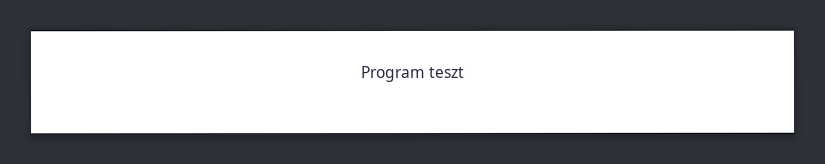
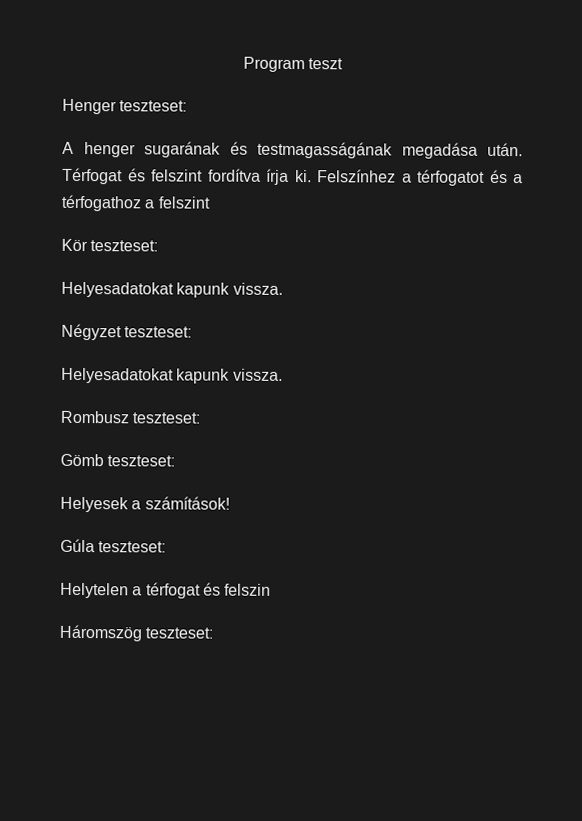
(465, 72) none -> [62,98,188,115] [62,141,523,159] [62,167,523,186] [61,194,211,212] [61,238,159,252] [61,281,283,298] [61,323,193,341] [61,367,283,384] [60,410,201,424] [60,453,176,467] [60,496,230,513] [60,538,167,553] [60,582,272,599] [59,624,214,642] // Henger teszteset: // A henger sugarának és testmagasságának megadása után. Térfogat és felszint fordítva írja ki. Felszínhez a térfogatot és a térfogathoz a felszint // Kör teszteset: // Helyesadatokat kapunk vissza. // Négyzet teszteset: // Helyesadatokat kapunk vissza. // Rombusz teszteset: // Gömb teszteset: // Helyesek a számítások! // Gúla teszteset: // Helytelen a térfogat és felszin // Háromszög teszteset:

